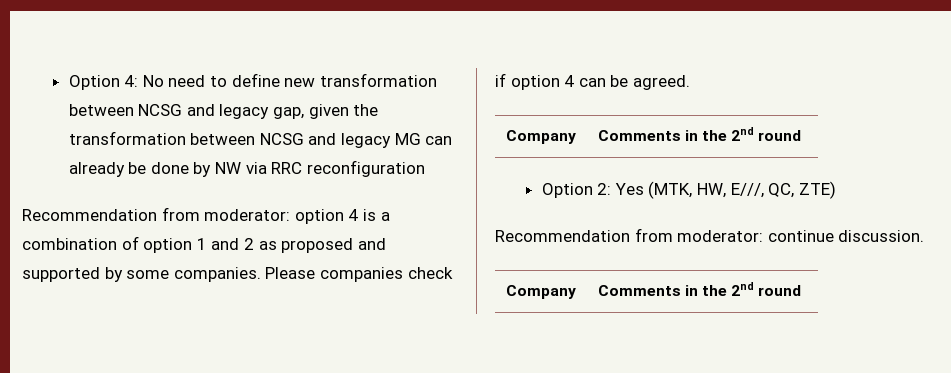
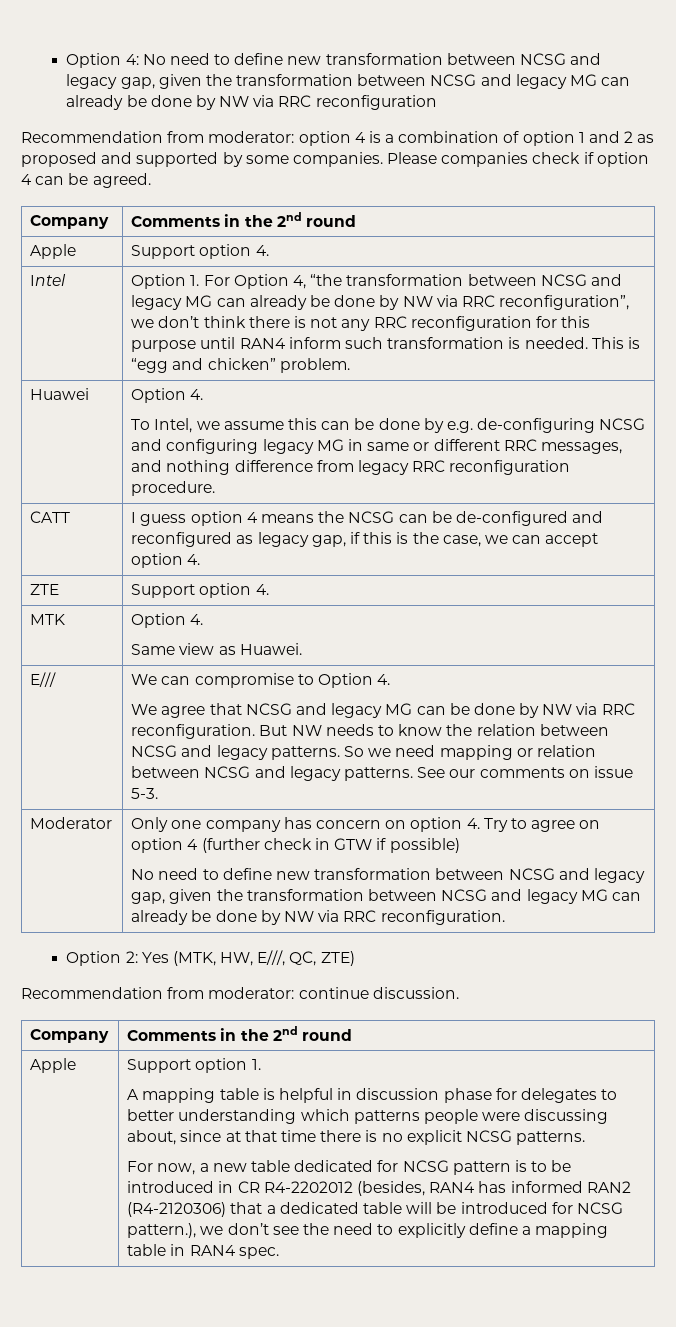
(802, 135) none -> [30,244,77,259] [131,244,269,259] [30,274,67,286] [131,274,622,289] [131,295,630,310] [131,316,591,331] [131,337,640,352] [131,358,350,373] [30,388,90,400] [131,388,204,403] [131,418,646,433] [131,439,622,454] [131,460,571,475] [131,481,216,496] [30,511,71,523] [131,511,604,526] [131,532,599,547] [131,553,201,568] [30,584,60,595] [131,583,269,598] [30,614,66,625] [131,613,204,628] [131,643,302,655] [30,672,57,687] [131,673,391,688] [131,703,635,718] [131,724,609,739] [131,745,596,760] [131,766,633,781] [131,788,159,799] [30,817,113,829] [131,817,601,832] [131,838,460,853] [131,868,645,883] [131,889,641,904] [131,910,505,925] // Apple | Support option 4. // Intel | Option 1. For Option 4, “the transformation between NCSG and legacy MG can already be done by NW via RRC reconfiguration”, we don’t think there is not any RRC reconfiguration for this purpose until RAN4 inform such transformation is needed. This is “egg and chicken” problem. // Huawei | Option 4. // To Intel, we assume this can be done by e.g. de-configuring NCSG and configuring legacy MG in same or different RRC messages, and nothing difference from legacy RRC reconfiguration procedure. // CATT | I guess option 4 means the NCSG can be de-configured and reconfigured as legacy gap, if this is the case, we can accept option 4. // ZTE | Support option 4. // MTK | Option 4. // Same view as Huawei. // E/// | We can compromise to Option 4. // We agree that NCSG and legacy MG can be done by NW via RRC reconfiguration. But NW needs to know the relation between NCSG and legacy patterns. So we need mapping or relation between NCSG and legacy patterns. See our comments on issue 5-3. // Moderator | Only one company has concern on option 4. Try to agree on option 4 (further check in GTW if possible) // No need to define new transformation between NCSG and legacy gap, given the transformation between NCSG and legacy MG can already be done by NW via RRC reconfiguration.
(802, 290) none -> [30,1058,77,1073] [127,1058,261,1073] [127,1088,618,1103] [127,1109,609,1124] [127,1130,586,1145] [127,1160,572,1175] [127,1181,631,1196] [127,1202,623,1217] [127,1223,609,1238] [127,1244,279,1259] // Apple | Support option 1. // A mapping table is helpful in discussion phase for delegates to better understanding which patterns people were discussing about, since at that time there is no explicit NCSG patterns. // For now, a new table dedicated for NCSG pattern is to be introduced in CR R4-2202012 (besides, RAN4 has informed RAN2 (R4-2120306) that a dedicated table will be introduced for NCSG pattern.), we don’t see the need to explicitly define a mapping table in RAN4 spec.

